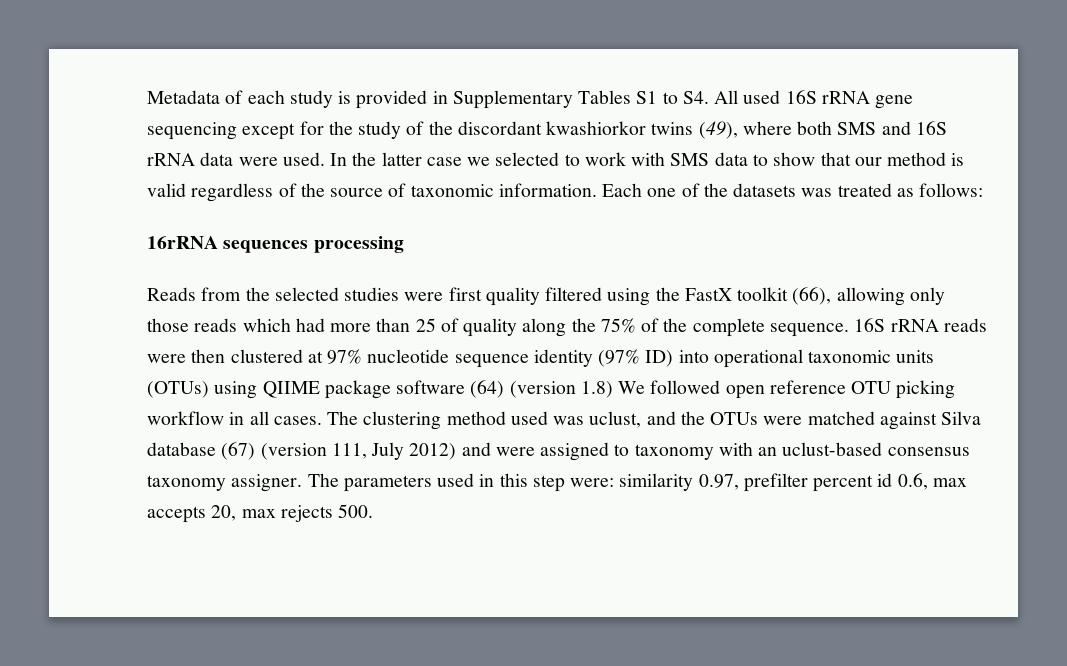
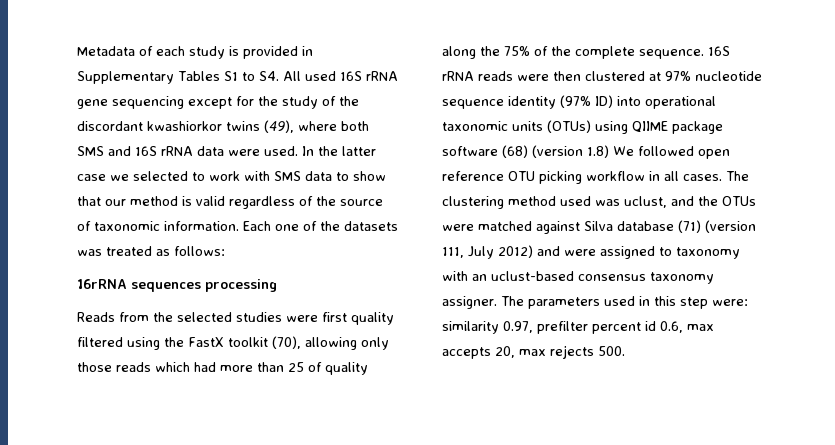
[792,287,832,305] (66), -> [272,336,301,349] (70),
[470,380,505,398] (64) -> [502,145,528,158] (68)
[221,442,256,460] (67) -> [678,220,701,233] (71)

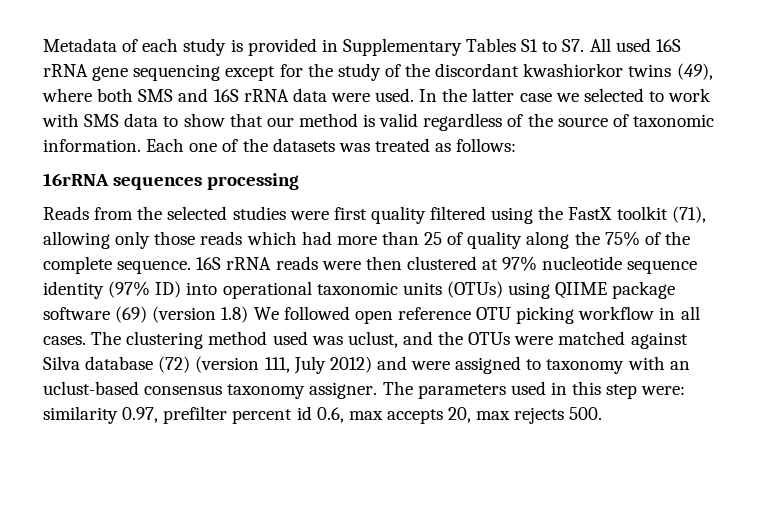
[258,71,279,81] S4. -> [562,39,585,52] S7.
[272,336,301,349] (70), -> [671,206,706,223] (71),
[502,145,528,158] (68) -> [115,306,148,323] (69)
[678,220,701,233] (71) -> [158,356,191,373] (72)

